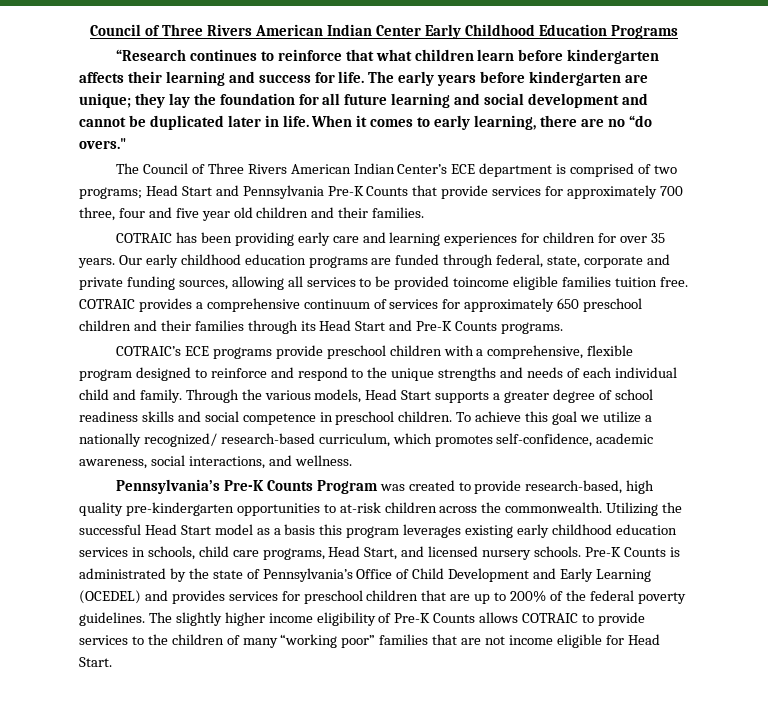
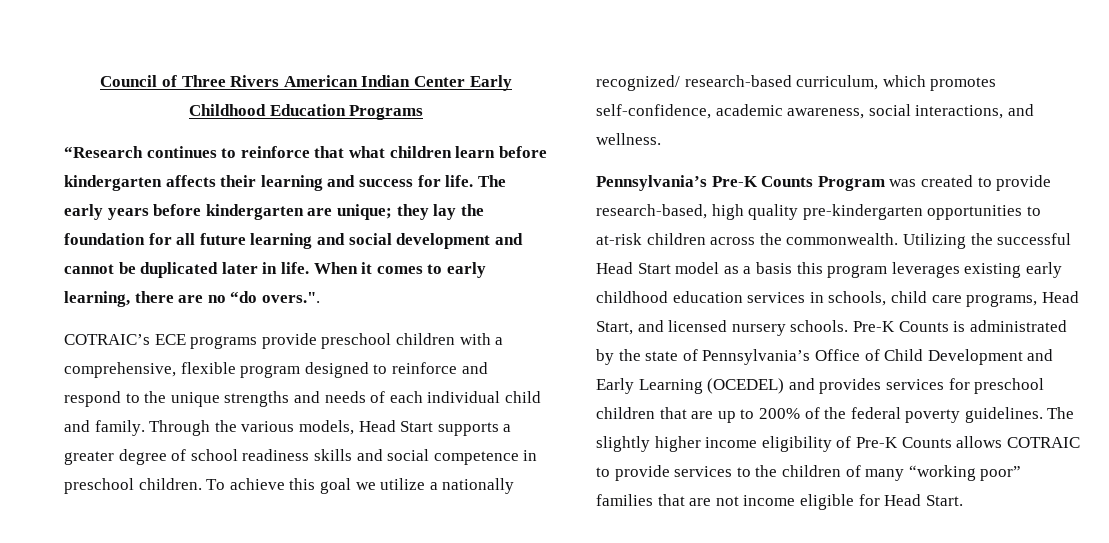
[79,138,126,149] [116,163,677,177] [79,185,683,199] [79,207,425,221] [116,232,665,246] [78,254,670,268] [79,276,688,290] [79,298,643,312] [79,320,564,334] overs." // The Council of Three Rivers American Indian Center’s ECE department is comprised of two programs; Head Start and Pennsylvania Pre-K Counts that provide services for approximately 700 three, four and five year old children and their families. // COTRAIC has been providing early care and learning experiences for children for over 35 years. Our early childhood education programs are funded through federal, state, corporate and private funding sources, allowing all services to be provided toincome eligible families tuition free. COTRAIC provides a comprehensive continuum of services for approximately 650 preschool children and their families through its Head Start and Pre-K Counts programs. -> [261,292,320,303] overs.".

